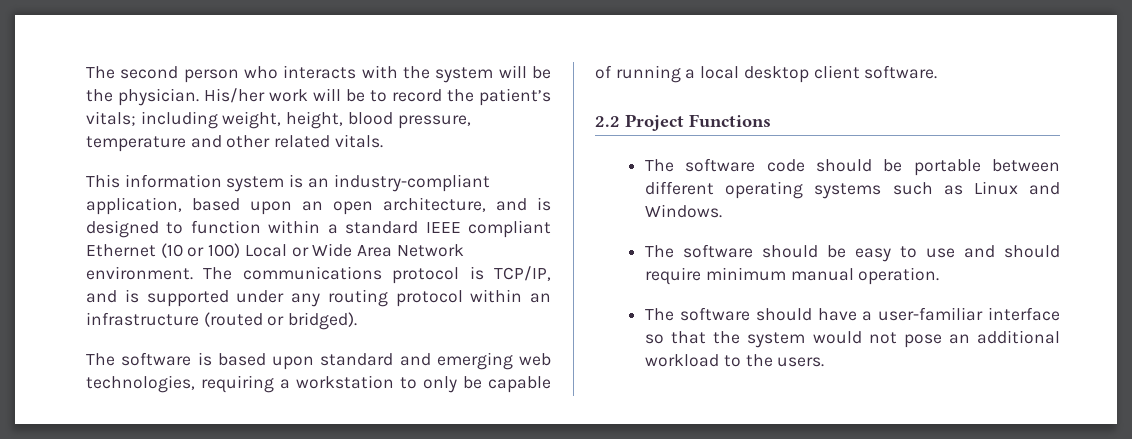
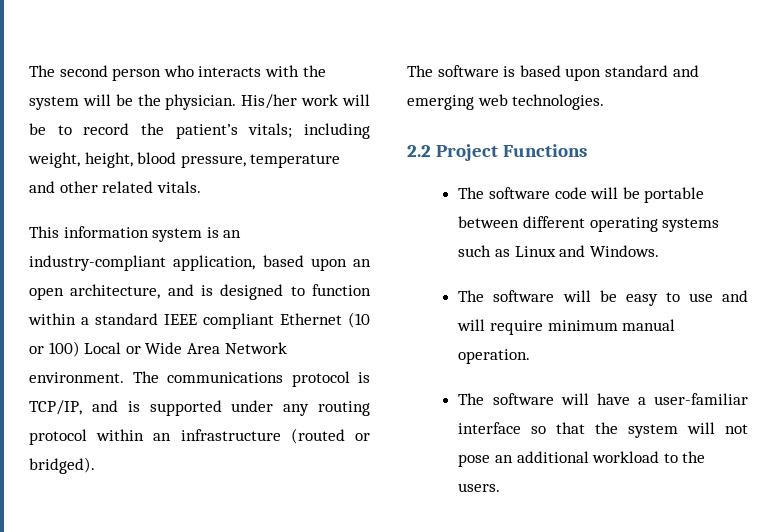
[86,375,551,393] [595,65,938,83] technologies, requiring a workstation to only be capable of running a local desktop client software. -> [512,94,605,110] technologies.
[816,159,873,172] should -> [590,187,619,199] will
[762,245,819,258] should -> [562,290,591,302] will
[1004,245,1060,258] should -> [457,319,486,331] will
[755,308,812,321] should -> [560,393,589,405] will
[812,331,862,344] would -> [687,422,716,434] will

